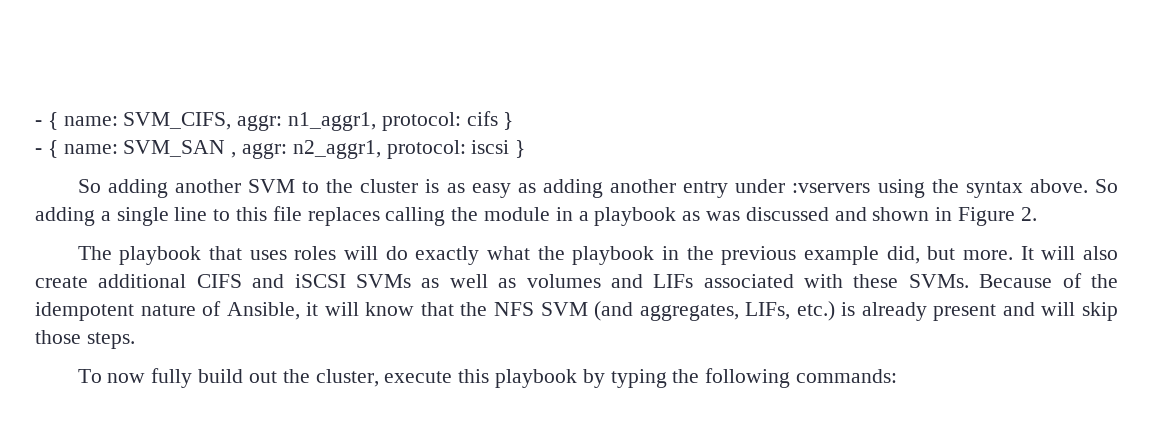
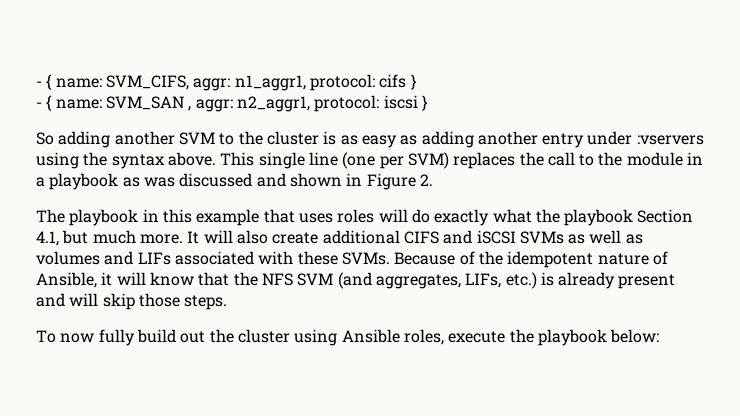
[1095,179,1119,193] [35,206,446,226] So adding a single line to this file replaces calling -> [220,152,595,169] This single line (one per SVM) replaces the call to
(202, 255) none -> [142,209,260,226] in this example
[662,246,956,265] in the previous example did, but -> [637,209,694,223] [36,230,136,246] Section 4.1, but much
[315,368,897,388] cluster, execute this playbook by typing the following commands: -> [237,329,660,346] cluster using Ansible roles, execute the playbook below:

